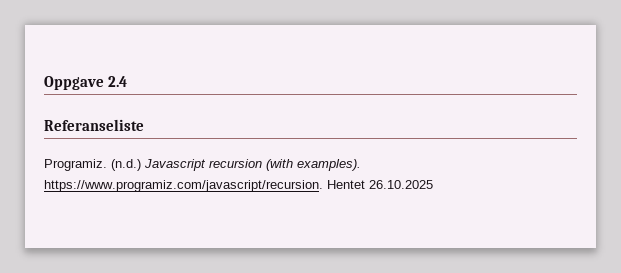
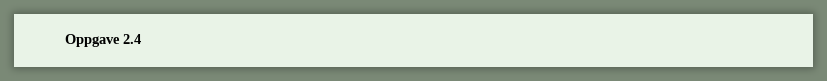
[44,119,144,131] [44,159,361,171] [44,180,433,192] // Referanseliste // Programiz. (n.d.) Javascript recursion (with examples). https://www.programiz.com/javascript/recursion. Hentet 26.10.2025 -> (141, 39) none

